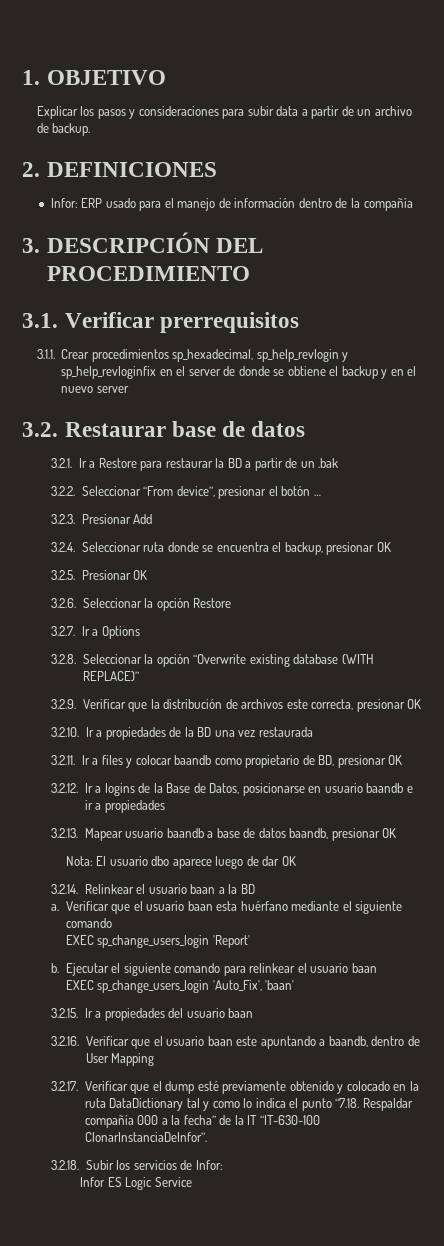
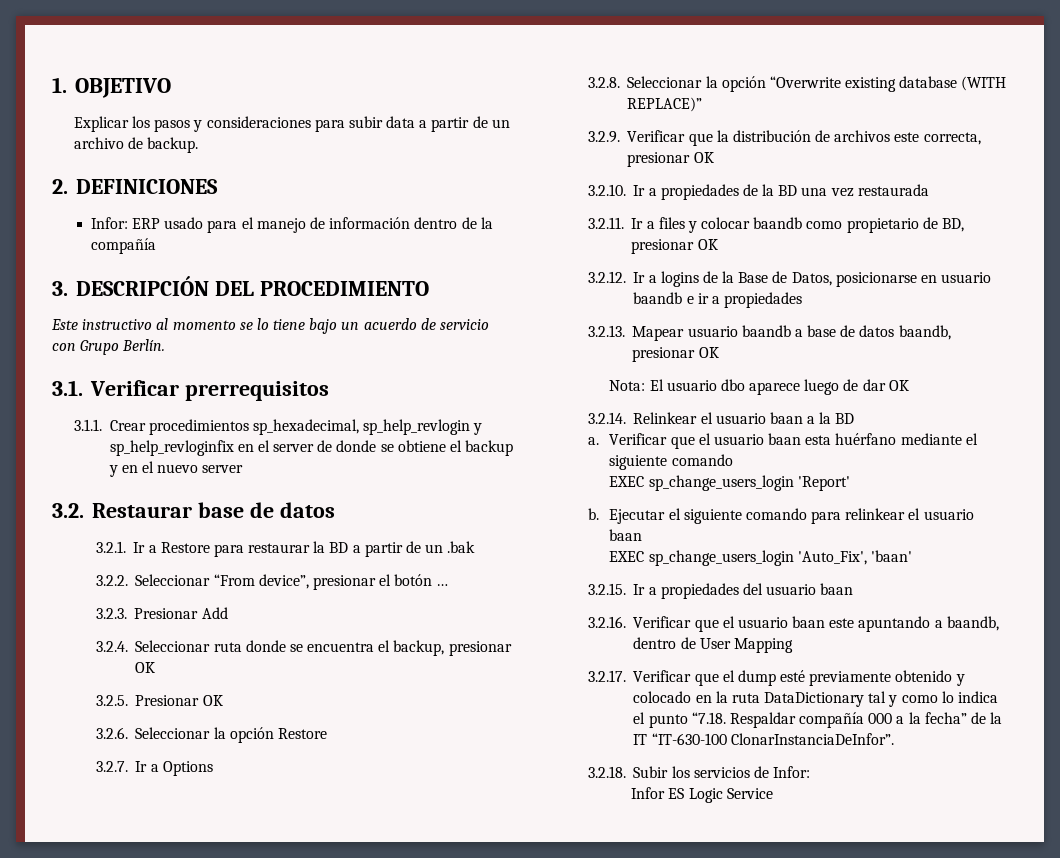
(250, 273) none -> [51,318,490,334] [52,339,166,355] // Este instructivo al momento se lo tiene bajo un acuerdo de servicio con Grupo Berlín.

